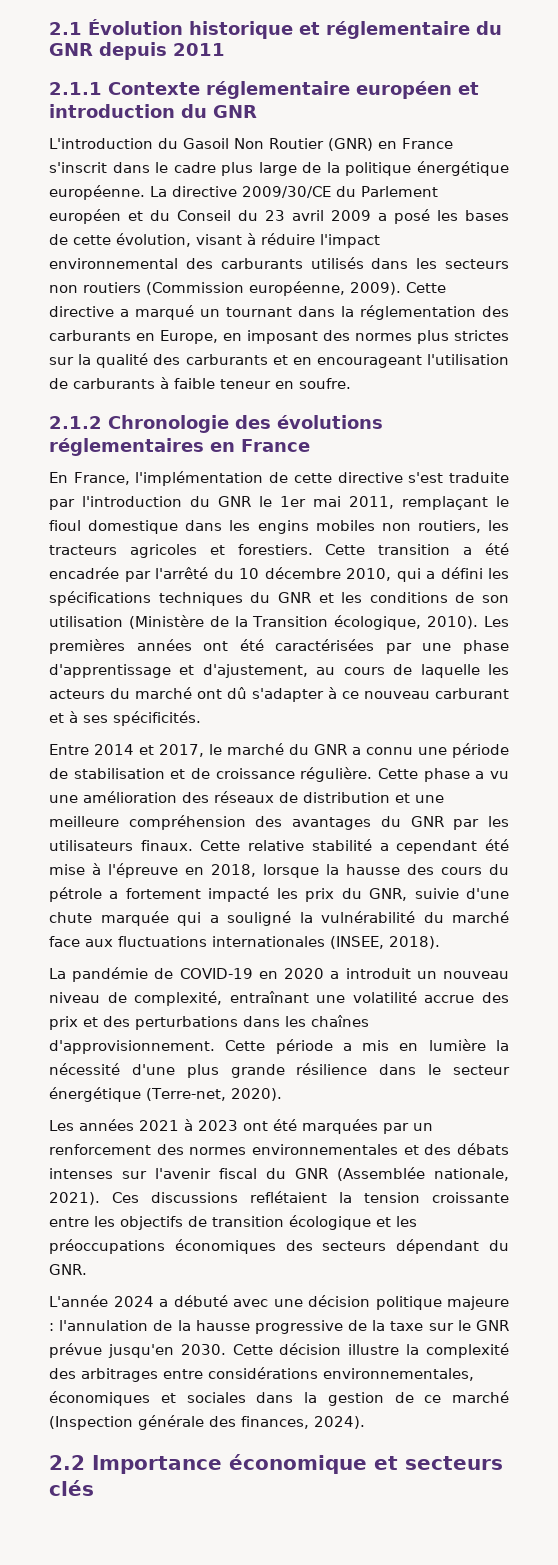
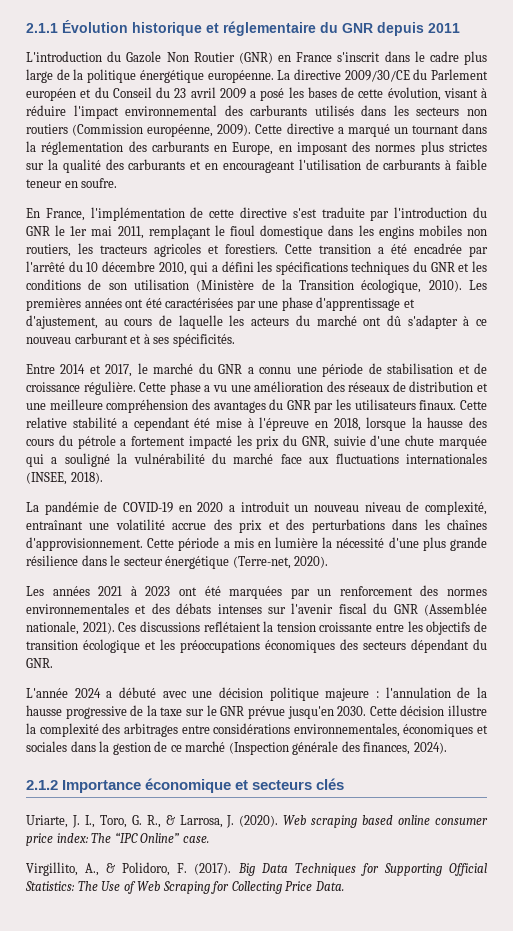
[49,22,82,35] 2.1 -> [26,23,58,33] 2.1.1
[49,81,479,99] [49,104,257,118] // 2.1.1 Contexte réglementaire européen et introduction du GNR -> (460, 28) none
[183,138,229,149] Gasoil -> [126,51,162,63] Gazole
[49,415,383,433] [49,438,310,456] // 2.1.2 Chronologie des évolutions réglementaires en France -> (118, 183) none
[49,1455,85,1470] 2.2 -> [26,780,58,790] 2.1.2
(94, 1488) none -> [26,815,489,828] [26,832,209,846] [26,862,487,876] [25,881,344,894] // Uriarte, J. I., Toro, G. R., & Larrosa, J. (2020). Web scraping based online consumer price index: The “IPC Online” case. // Virgillito, A., & Polidoro, F. (2017). Big Data Techniques for Supporting Official Statistics: The Use of Web Scraping for Collecting Price Data.

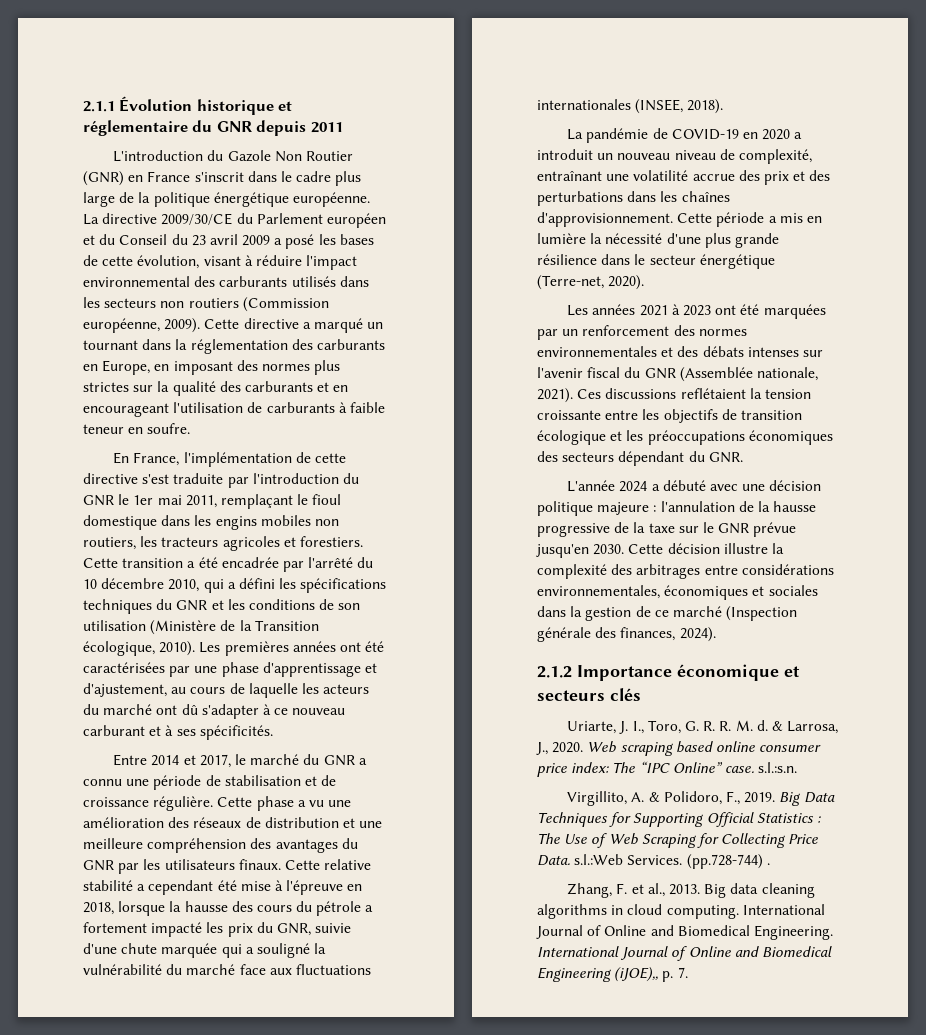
[146,815,279,828] R., & Larrosa, J. (2020). -> [703,720,839,734] [536,742,584,755] R. R. M. d. & Larrosa, J., 2020.
(209, 839) none -> [758,762,798,773] s.l.:s.n.
[85,863,100,876] A., -> [631,792,645,802] A.
[177,863,232,875] F. (2017). -> [726,791,776,805] F., 2019.
[25,881,75,891] Statistics: -> [756,813,821,823] Statistics :
(344, 886) none -> [574,854,770,869] [567,883,815,898] [537,904,825,919] [536,925,833,940] [537,946,832,961] [537,967,688,982] s.l.:Web Services. (pp.728-744) . // Zhang, F. et al., 2013. Big data cleaning algorithms in cloud computing. International Journal of Online and Biomedical Engineering. International Journal of Online and Biomedical Engineering (iJOE),, p. 7.

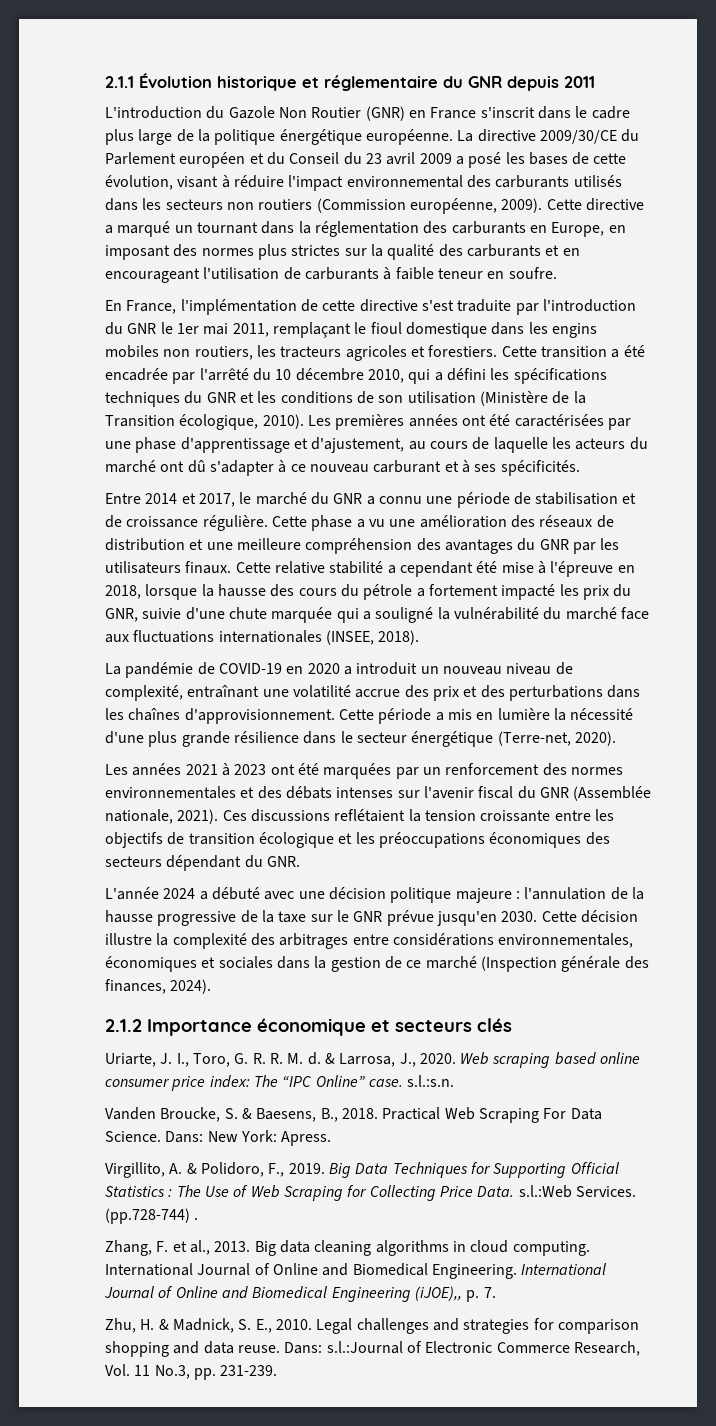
(798, 767) none -> [105,1107,602,1123] [105,1130,332,1146] // Vanden Broucke, S. & Baesens, B., 2018. Practical Web Scraping For Data Science. Dans: New York: Apress.
(688, 972) none -> [105,1318,639,1334] [105,1341,640,1357] [105,1364,278,1380] // Zhu, H. & Madnick, S. E., 2010. Legal challenges and strategies for comparison shopping and data reuse. Dans: s.l.:Journal of Electronic Commerce Research, Vol. 11 No.3, pp. 231-239.

